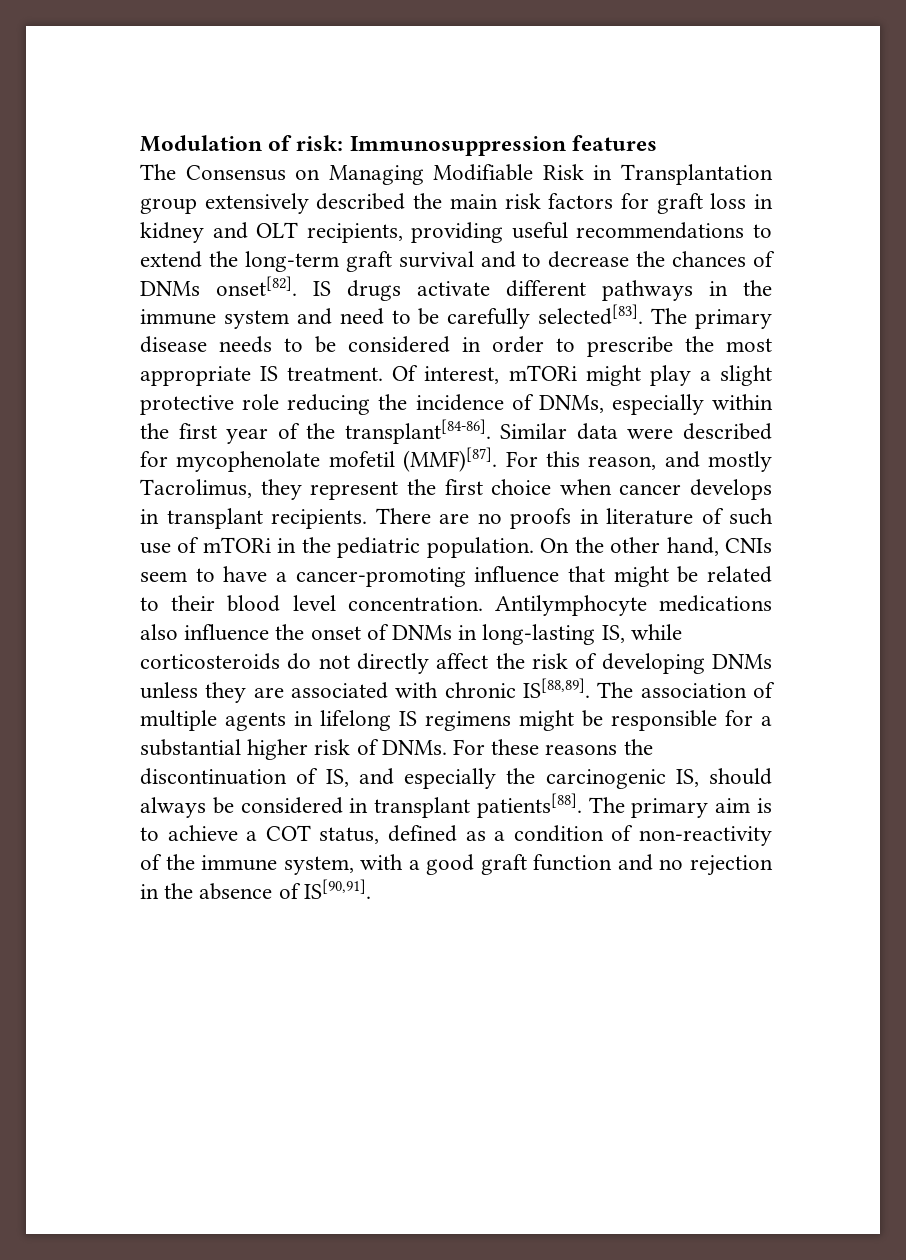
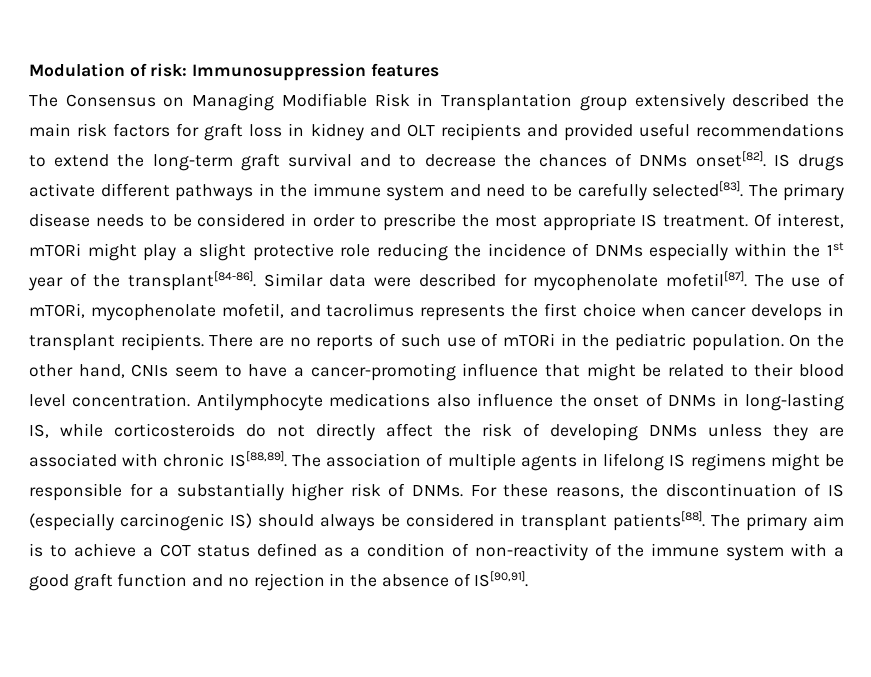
[306,222,504,243] recipients, providing -> [440,123,633,141] recipients and provided
[538,395,604,413] DNMs, -> [594,245,643,257] DNMs
[178,423,217,439] first -> [826,242,844,256] 1st
[328,447,772,472] [140,479,399,500] mofetil (MMF)[87]. For this reason, and mostly Tacrolimus, they represent -> [665,271,846,287] [29,303,506,321] mofetil[87]. The use of mTORi, mycophenolate mofetil, and tacrolimus represents
[510,508,693,529] proofs in literature -> [316,335,374,351] reports
[140,739,241,756] substantial -> [176,483,284,501] substantially
[545,744,618,755] reasons -> [555,487,624,498] reasons,
[325,768,699,789] IS, and especially the carcinogenic IS, -> [827,484,844,497] [29,513,252,531] IS (especially carcinogenic IS)
[319,827,380,844] status, -> [197,545,251,557] status
[283,856,354,875] system, -> [726,545,785,561] system

